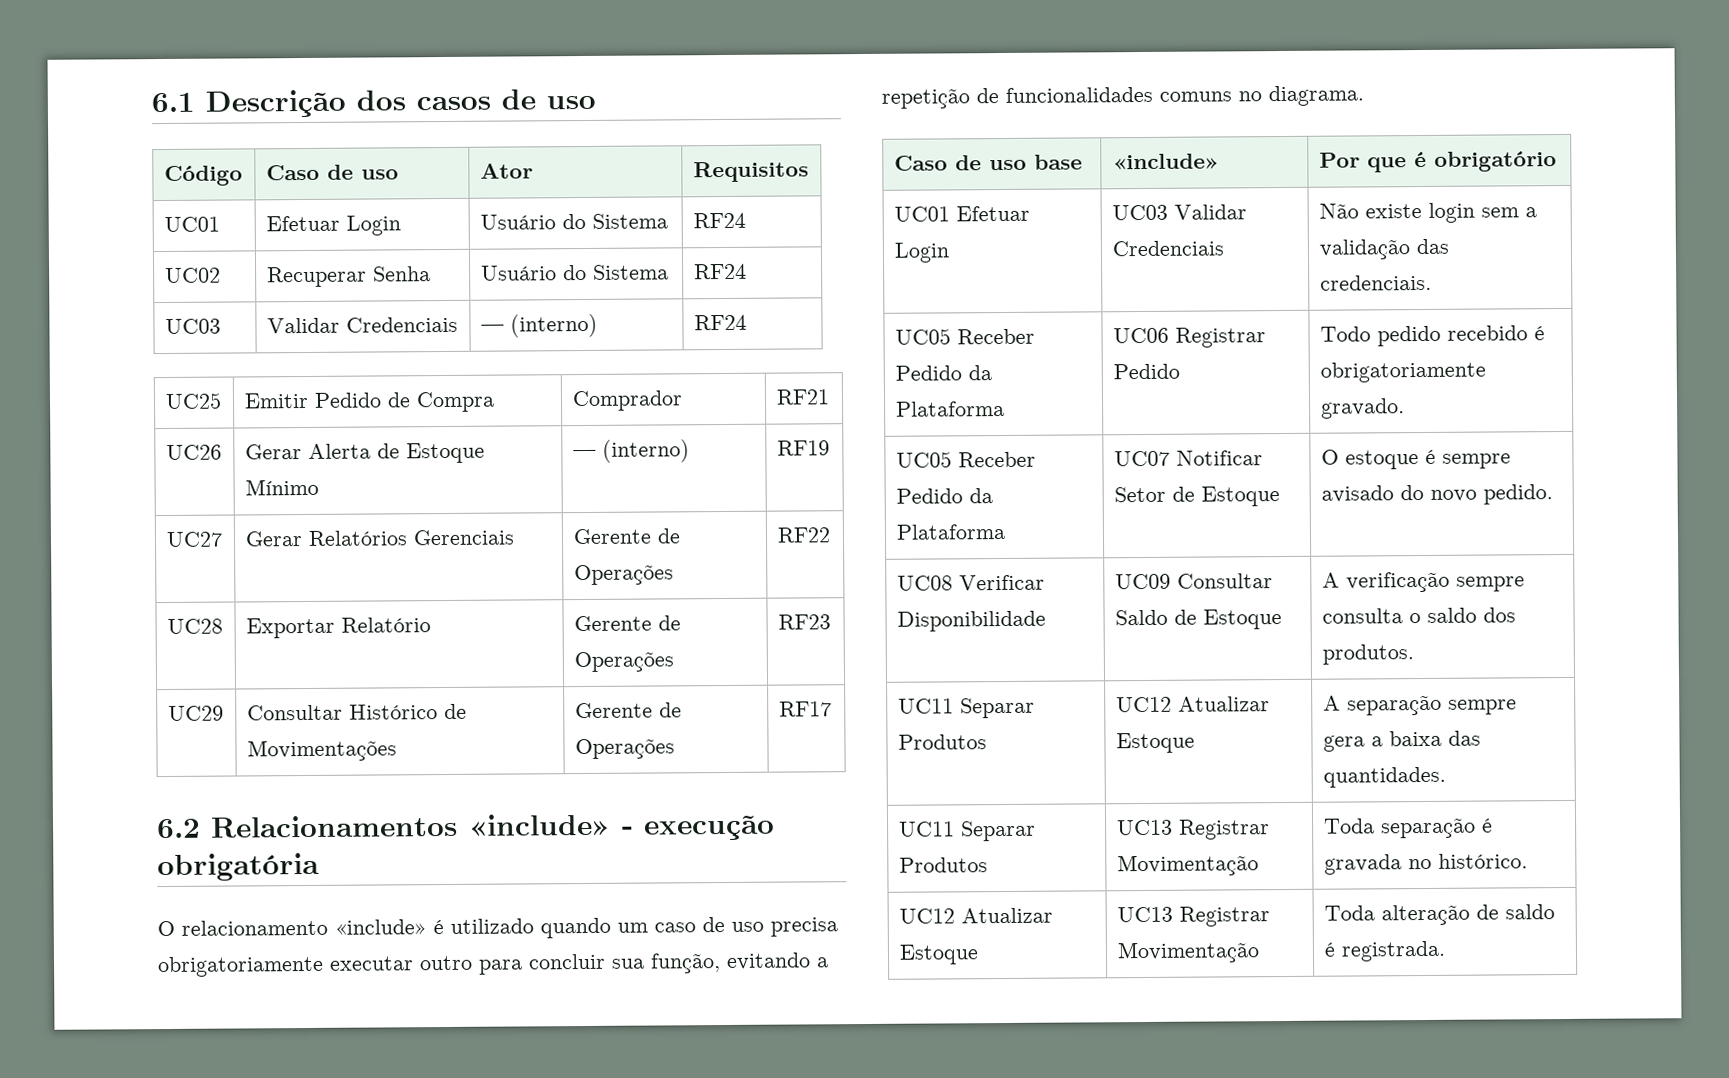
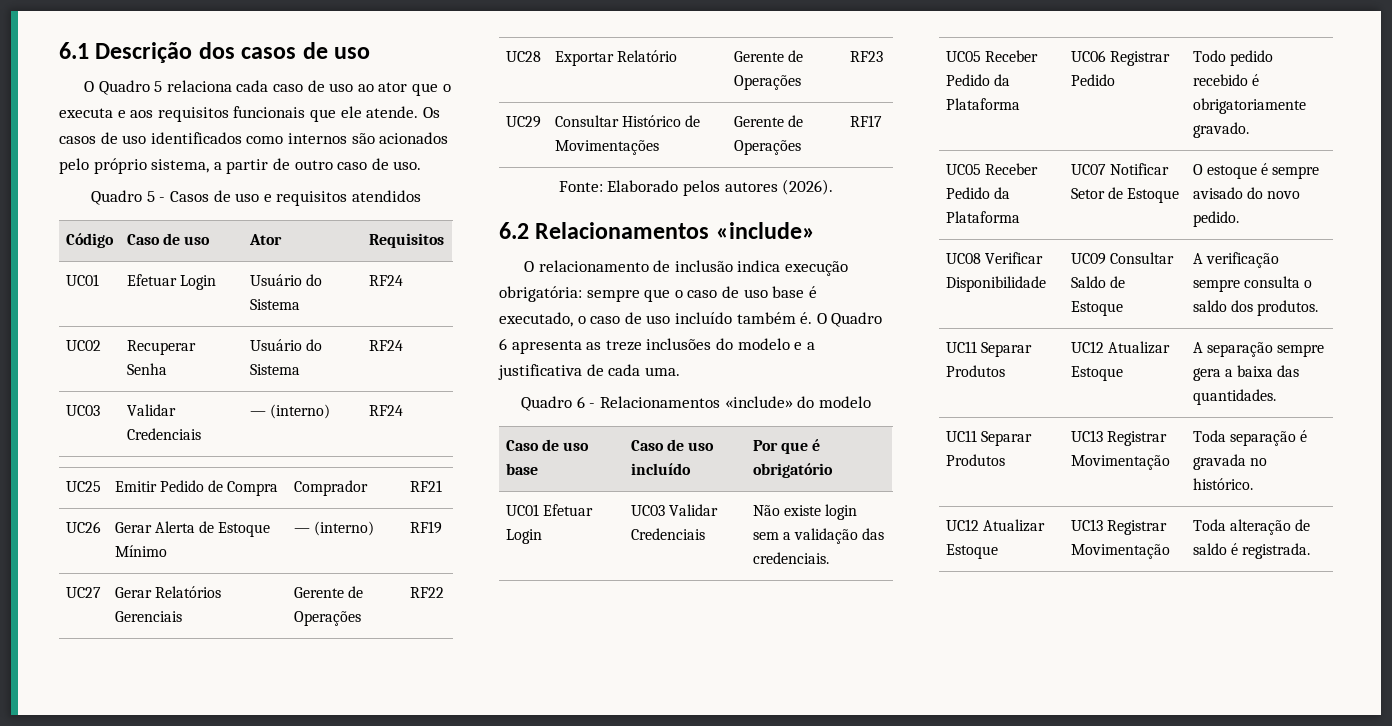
(596, 102) none -> [84,80,451,96] [59,106,440,122] [59,132,449,144] [59,158,422,174] [91,190,421,206] // O Quadro 5 relaciona cada caso de uso ao ator que o executa e aos requisitos funcionais que ele atende. Os casos de uso identificados como internos são acionados pelo próprio sistema, a partir de outro caso de uso. // Quadro 5 - Casos de uso e requisitos atendidos
(832, 709) none -> [558,179,834,196] // Fonte: Elaborado pelos autores (2026).
[622,815,775,841] [157,852,320,882] - execução obrigatória -> (815, 230) none
[334,917,838,939] [157,952,829,978] [881,85,1364,109] «include» é utilizado quando um caso de uso precisa obrigatoriamente executar outro para concluir sua função, evitando a repetição de funcionalidades comuns no diagrama. -> [653,260,848,276] [499,286,817,302] [499,312,883,327] [499,338,815,354] [498,364,680,380] [521,396,871,411] de inclusão indica execução obrigatória: sempre que o caso de uso base é executado, o caso de uso incluído também é. O Quadro 6 apresenta as treze inclusões do modelo e a justificativa de cada uma. // Quadro 6 - Relacionamentos «include» do modelo
[1111,153,1220,170] «include» -> [630,439,715,451] [630,463,691,475] Caso de uso incluído

